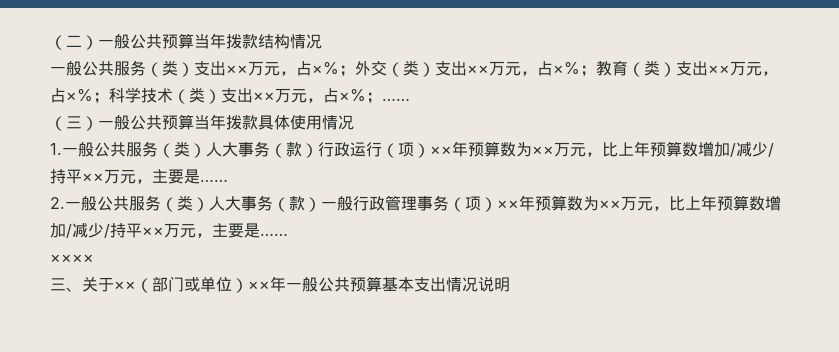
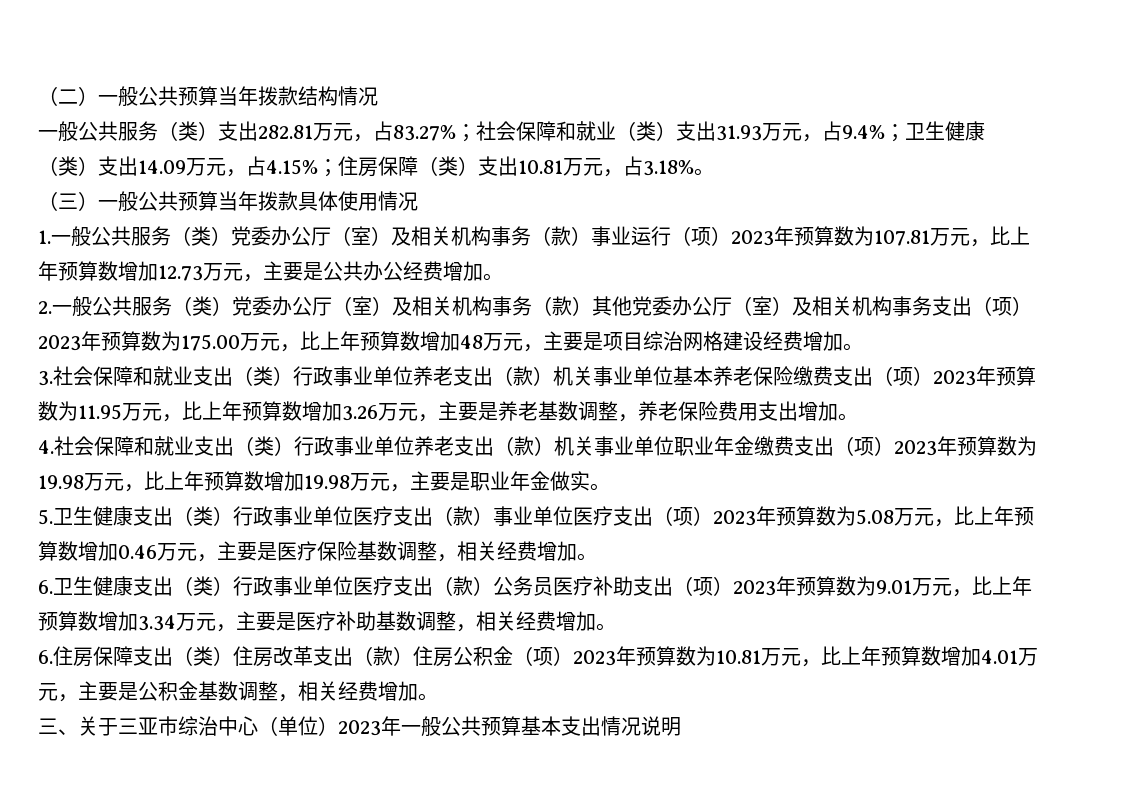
[226,60,778,77] [50,87,410,104] ××万元，占×%；外交（类）支出××万元，占×%；教育（类）支出××万元，占×%；科学技术（类）支出××万元，占×%；…… -> [258,121,985,142] [38,156,714,177] 282.81万元，占83.27%；社会保障和就业（类）支出31.93万元，占9.4%；卫生健康（类）支出14.09万元，占4.15%；住房保障（类）支出10.81万元，占3.18%。
[206,141,350,158] 人大事务（款）行政 -> [231,226,631,246] 党委办公厅（室）及相关机构事务（款）事业
[430,141,774,157] [50,169,228,184] ××年预算数为××万元，比上年预算数增加/减少/持平××万元，主要是…… -> [731,226,1030,247] [38,261,503,282] 2023年预算数为107.81万元，比上年预算数增加12.73万元，主要是公共办公经费增加。
[209,195,781,212] [50,223,288,238] [50,254,94,263] [50,276,270,293] 人大事务（款）一般行政管理事务（项）××年预算数为××万元，比上年预算数增加/减少/持平××万元，主要是…… // ×××× // 三、关于××（部门或单位）×× -> [232,296,1032,316] [38,331,863,352] [38,366,1036,386] [38,401,858,422] [38,436,1037,456] [38,471,610,492] [38,506,1034,527] [38,541,597,562] [38,576,1032,597] [38,611,616,632] [38,646,1038,667] [38,681,438,702] [38,716,381,736] 党委办公厅（室）及相关机构事务（款）其他党委办公厅（室）及相关机构事务支出（项）2023年预算数为175.00万元，比上年预算数增加48万元，主要是项目综治网格建设经费增加。 // 3.社会保障和就业支出（类）行政事业单位养老支出（款）机关事业单位基本养老保险缴费支出（项）2023年预算数为11.95万元，比上年预算数增加3.26万元，主要是养老基数调整，养老保险费用支出增加。 // 4.社会保障和就业支出（类）行政事业单位养老支出（款）机关事业单位职业年金缴费支出（项）2023年预算数为19.98万元，比上年预算数增加19.98万元，主要是职业年金做实。 // 5.卫生健康支出（类）行政事业单位医疗支出（款）事业单位医疗支出（项）2023年预算数为5.08万元，比上年预算数增加0.46万元，主要是医疗保险基数调整，相关经费增加。 // 6.卫生健康支出（类）行政事业单位医疗支出（款）公务员医疗补助支出（项）2023年预算数为9.01万元，比上年预算数增加3.34万元，主要是医疗补助基数调整，相关经费增加。 // 6.住房保障支出（类）住房改革支出（款）住房公积金（项）2023年预算数为10.81万元，比上年预算数增加4.01万元，主要是公积金基数调整，相关经费增加。 // 三、关于三亚市综治中心（单位）2023

